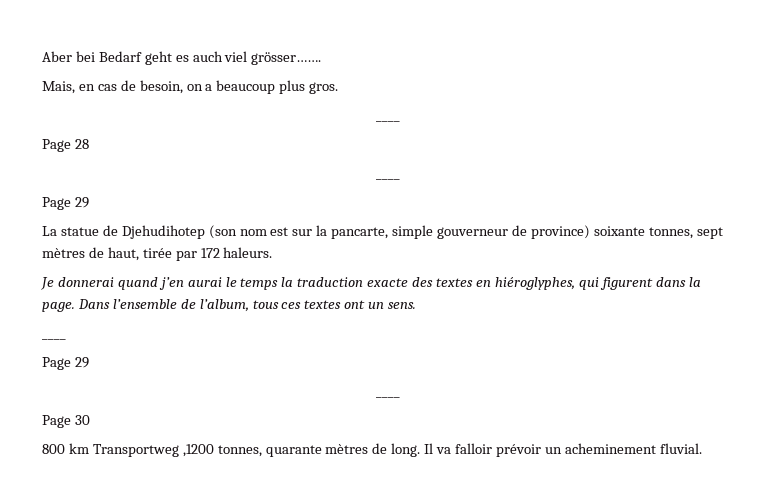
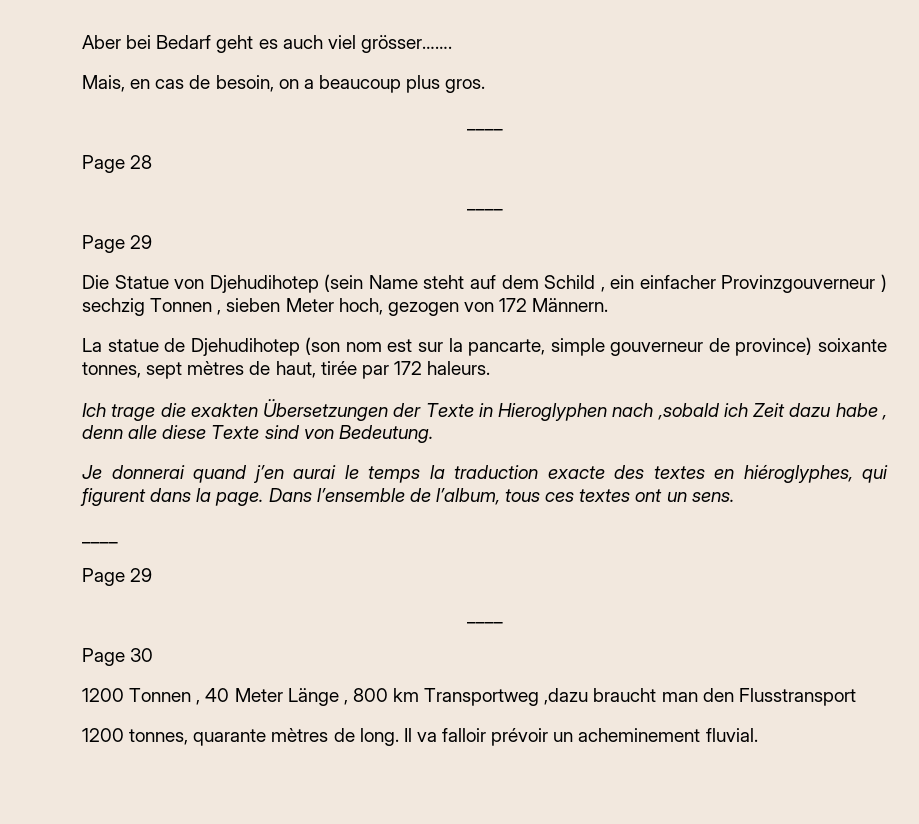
(89, 202) none -> [82,274,887,293] [82,298,609,316] // Die Statue von Djehudihotep (sein Name steht auf dem Schild , ein einfacher Provinzgouverneur ) sechzig Tonnen , sieben Meter hoch, gezogen von 172 Männern.
(273, 252) none -> [82,399,887,421] [82,425,433,443] // Ich trage die exakten Übersetzungen der Texte in Hieroglyphen nach ,sobald ich Zeit dazu habe , denn alle diese Texte sind von Bedeutung.
[42,443,214,457] 800 km Transportweg ,1200 -> [82,688,856,706] [82,728,124,742] 1200 Tonnen , 40 Meter Länge , 800 km Transportweg ,dazu braucht man den Flusstransport // 1200

